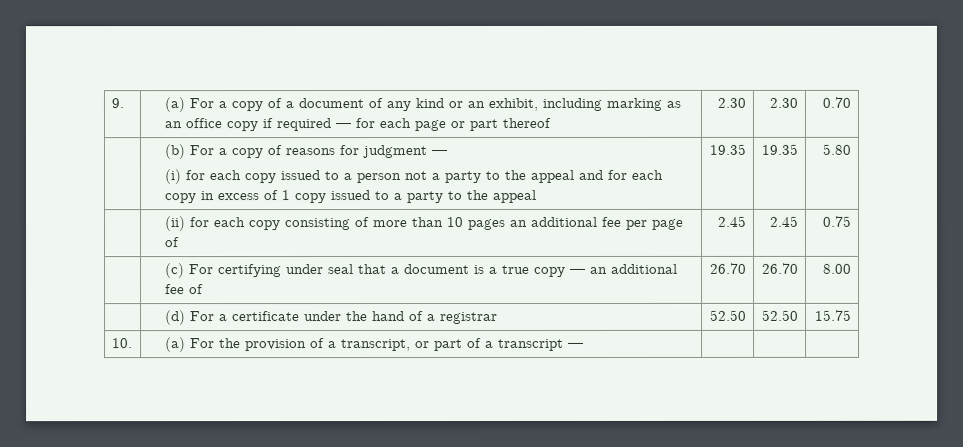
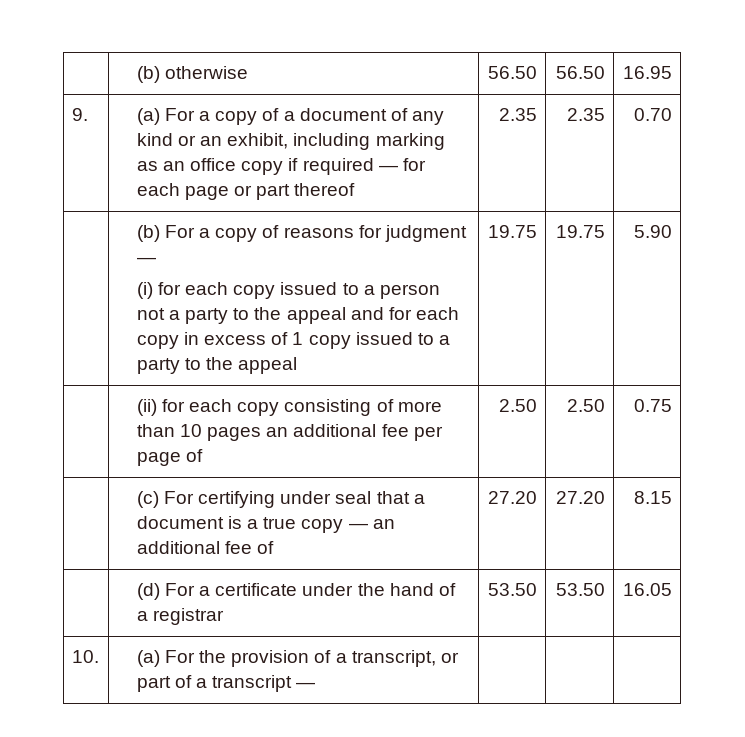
(110, 103) none -> [136,66,248,83] [488,66,538,79] [556,66,606,79] [623,66,673,79] | (b) otherwise | 56.50 | 56.50 | 16.95 //
[717,97,747,108] [769,97,799,108] 2.30 | 2.30 -> [499,108,538,121] [567,108,606,121] 2.35 | 2.35
[709,143,747,155] [761,143,799,155] [822,143,852,155] 19.35 | 19.35 | 5.80 -> [488,225,538,238] [556,225,606,238] [634,225,673,238] 19.75 | 19.75 | 5.90
[717,215,748,227] [769,215,800,227] 2.45 | 2.45 -> [499,399,538,412] [567,399,606,412] 2.50 | 2.50
[710,262,748,274] [762,262,800,274] [823,263,853,274] 26.70 | 26.70 | 8.00 -> [488,491,538,504] [556,491,606,504] [634,491,673,504] 27.20 | 27.20 | 8.15
[710,309,748,321] [762,309,800,321] [815,309,853,321] 52.50 | 52.50 | 15.75 -> [488,583,538,596] [556,583,606,596] [623,583,673,596] 53.50 | 53.50 | 16.05

